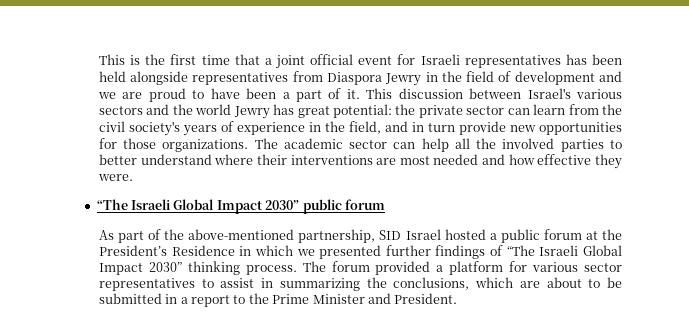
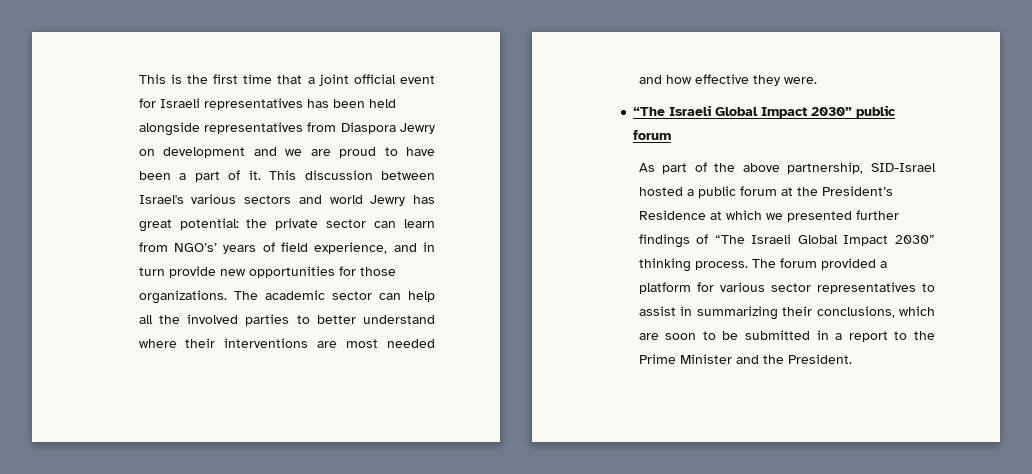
[425,71,512,82] in the field of -> [138,149,155,156] on
[172,104,193,115] the -> (322, 199) none
[602,104,623,115] [98,121,381,136] the civil society's years of experience in the field, -> [173,242,388,254] NGO’s’ years of field experience,
[188,229,441,243] above-mentioned partnership, SID Israel -> [742,162,936,174] above partnership, SID-Israel
[239,246,252,256] in -> [709,211,722,220] at
[366,277,387,288] the -> [782,306,813,316] their
[546,277,582,288] about -> [665,333,697,340] soon
(391, 298) none -> [762,355,784,364] the

